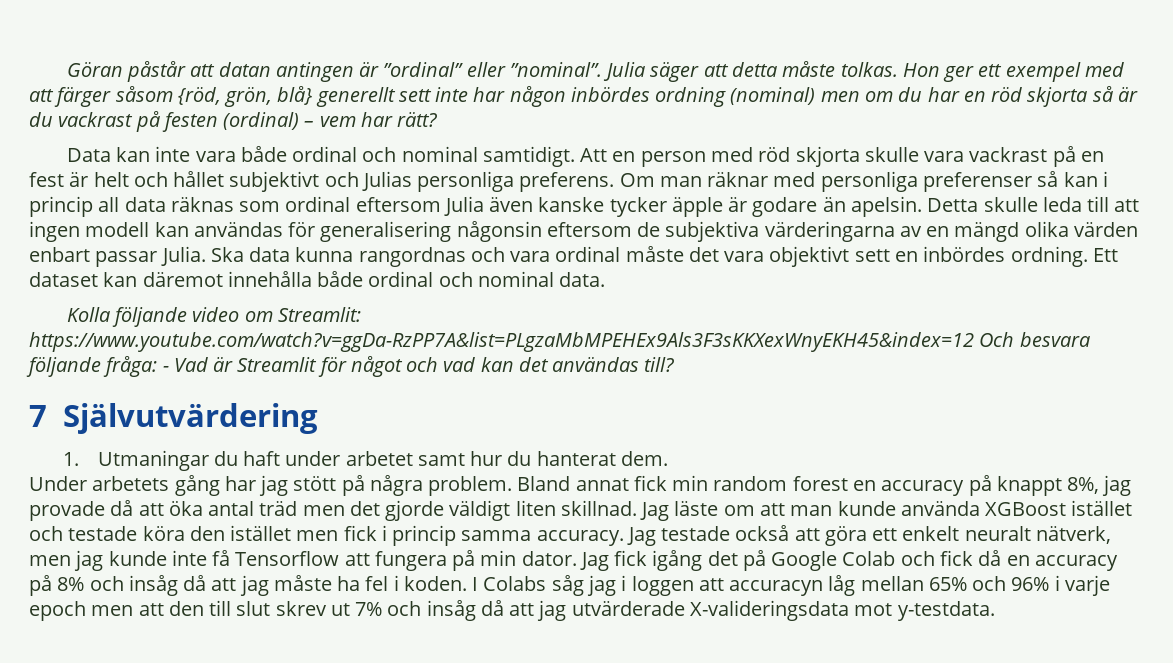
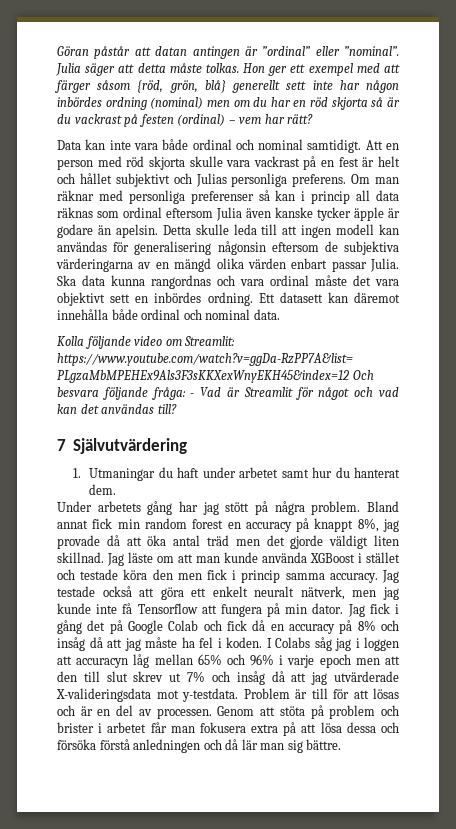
[29,272,98,287] dataset -> [279,292,323,303] datasett
[1071,500,1133,516] istället -> [358,552,400,563] i stället
[230,525,292,541] istället -> (173, 574) none
[652,550,703,571] igång -> [395,604,400,614] [57,620,82,634] i gång
(995, 611) none -> [243,688,399,699] [57,705,399,719] [57,722,400,736] [57,739,342,753] Problem är till för att lösas och är en del av processen. Genom att stöta på problem och brister i arbetet får man fokusera extra på att lösa dessa och försöka förstå anledningen och då lär man sig bättre.

